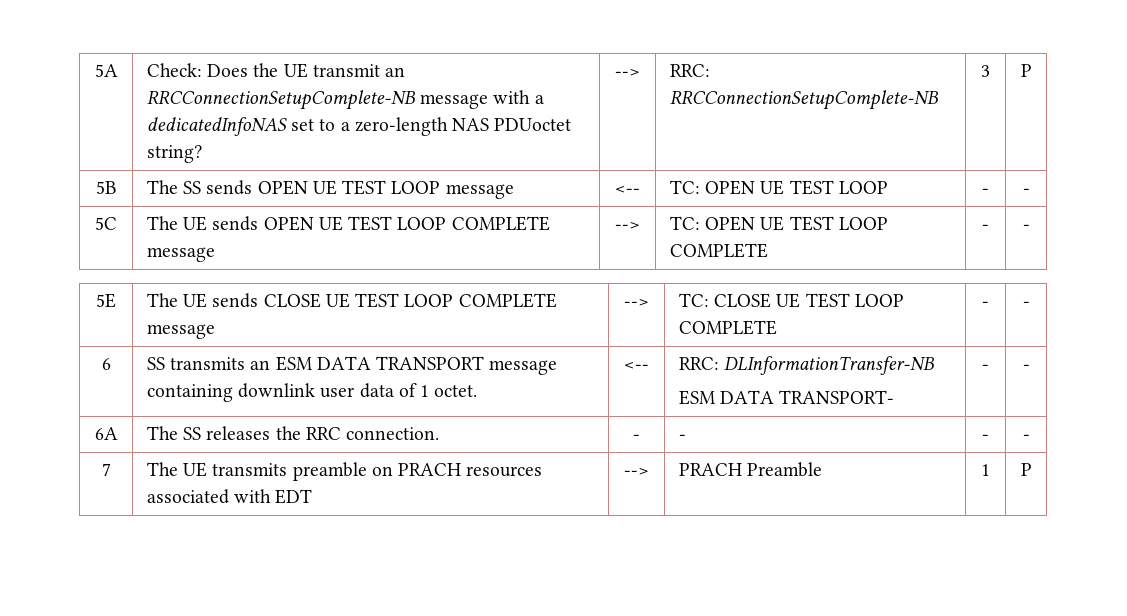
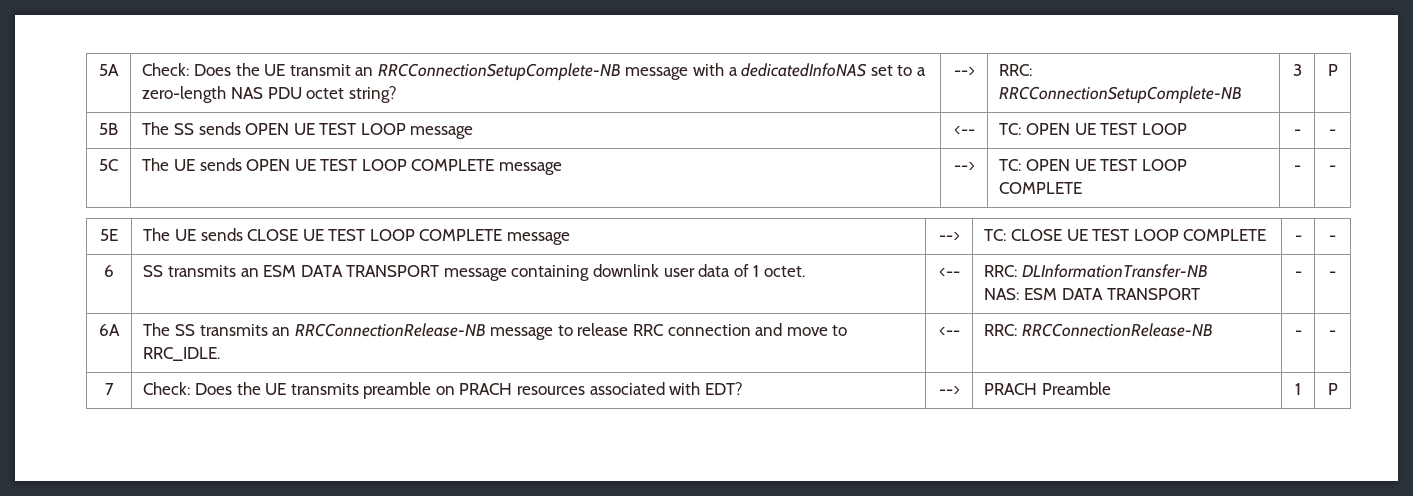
[494,118,572,131] PDUoctet -> [267,87,345,99] PDU octet
[678,390,895,405] ESM DATA TRANSPORT- -> [984,288,1201,300] NAS: ESM DATA TRANSPORT
[206,426,440,440] [633,434,640,440] [678,434,686,440] releases the RRC connection. | - | - -> [199,323,848,340] [143,347,221,361] [938,327,960,336] [984,323,1213,337] transmits an RRCConnectionRelease-NB message to release RRC connection and move to RRC_IDLE. | <-- | RRC: RRCConnectionRelease-NB
[146,462,178,476] The -> [143,382,261,395] Check: Does the
[275,489,313,504] EDT -> [704,382,743,395] EDT?

